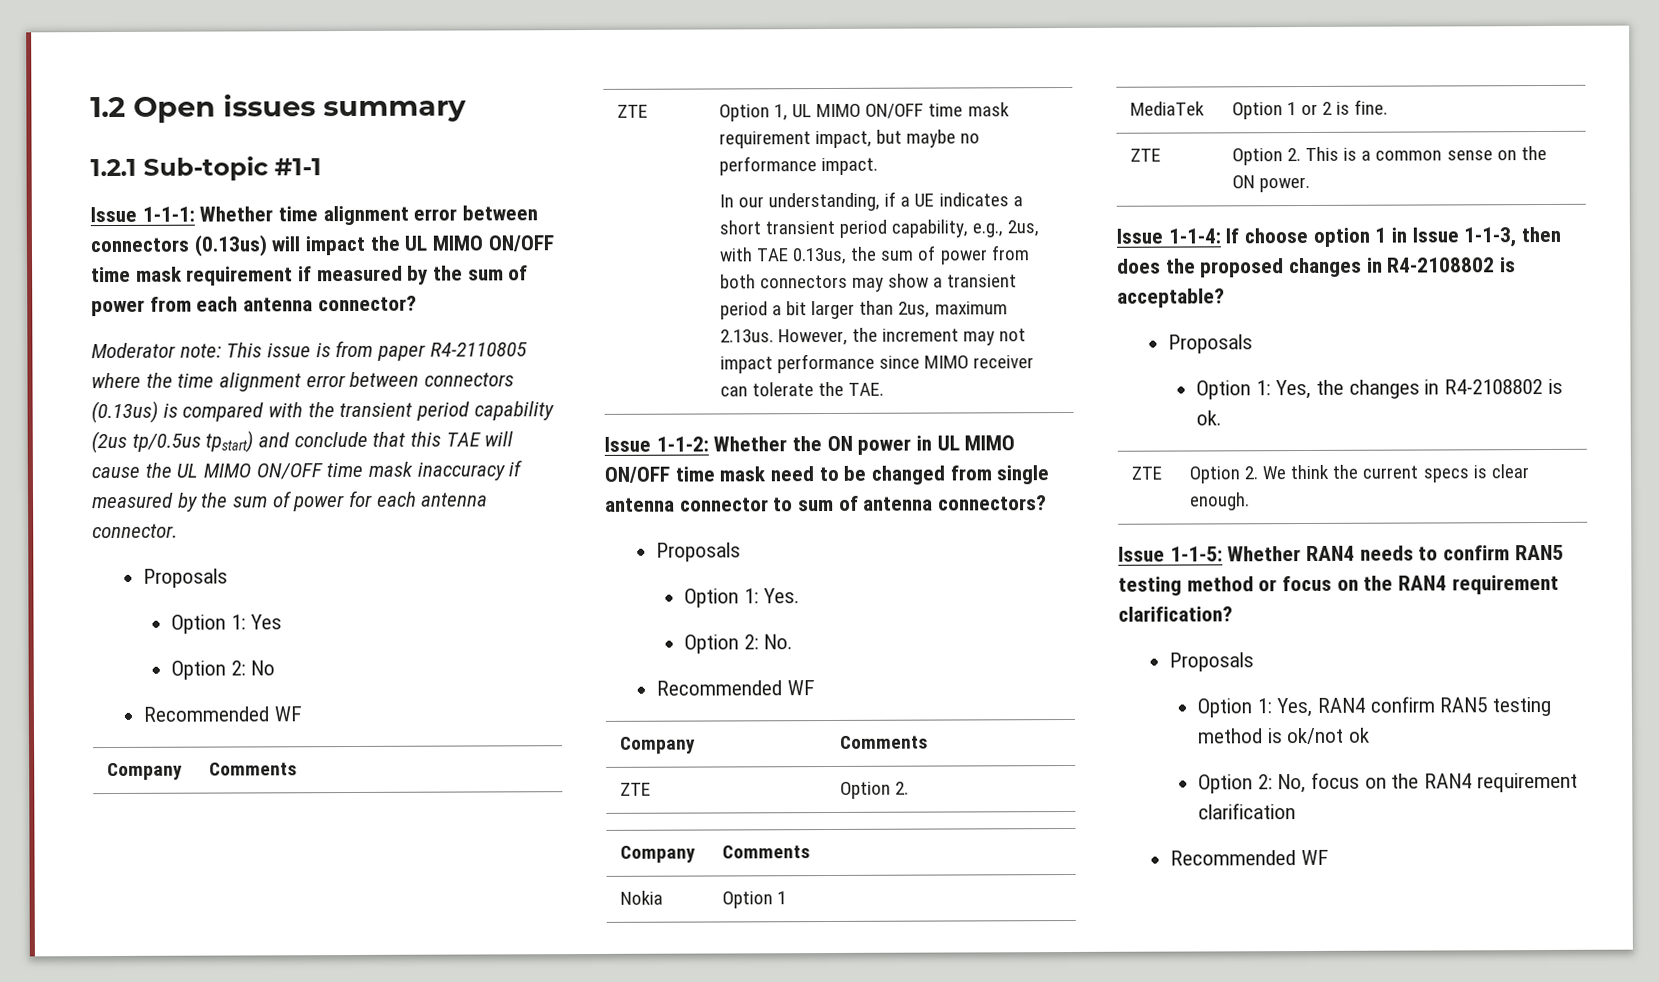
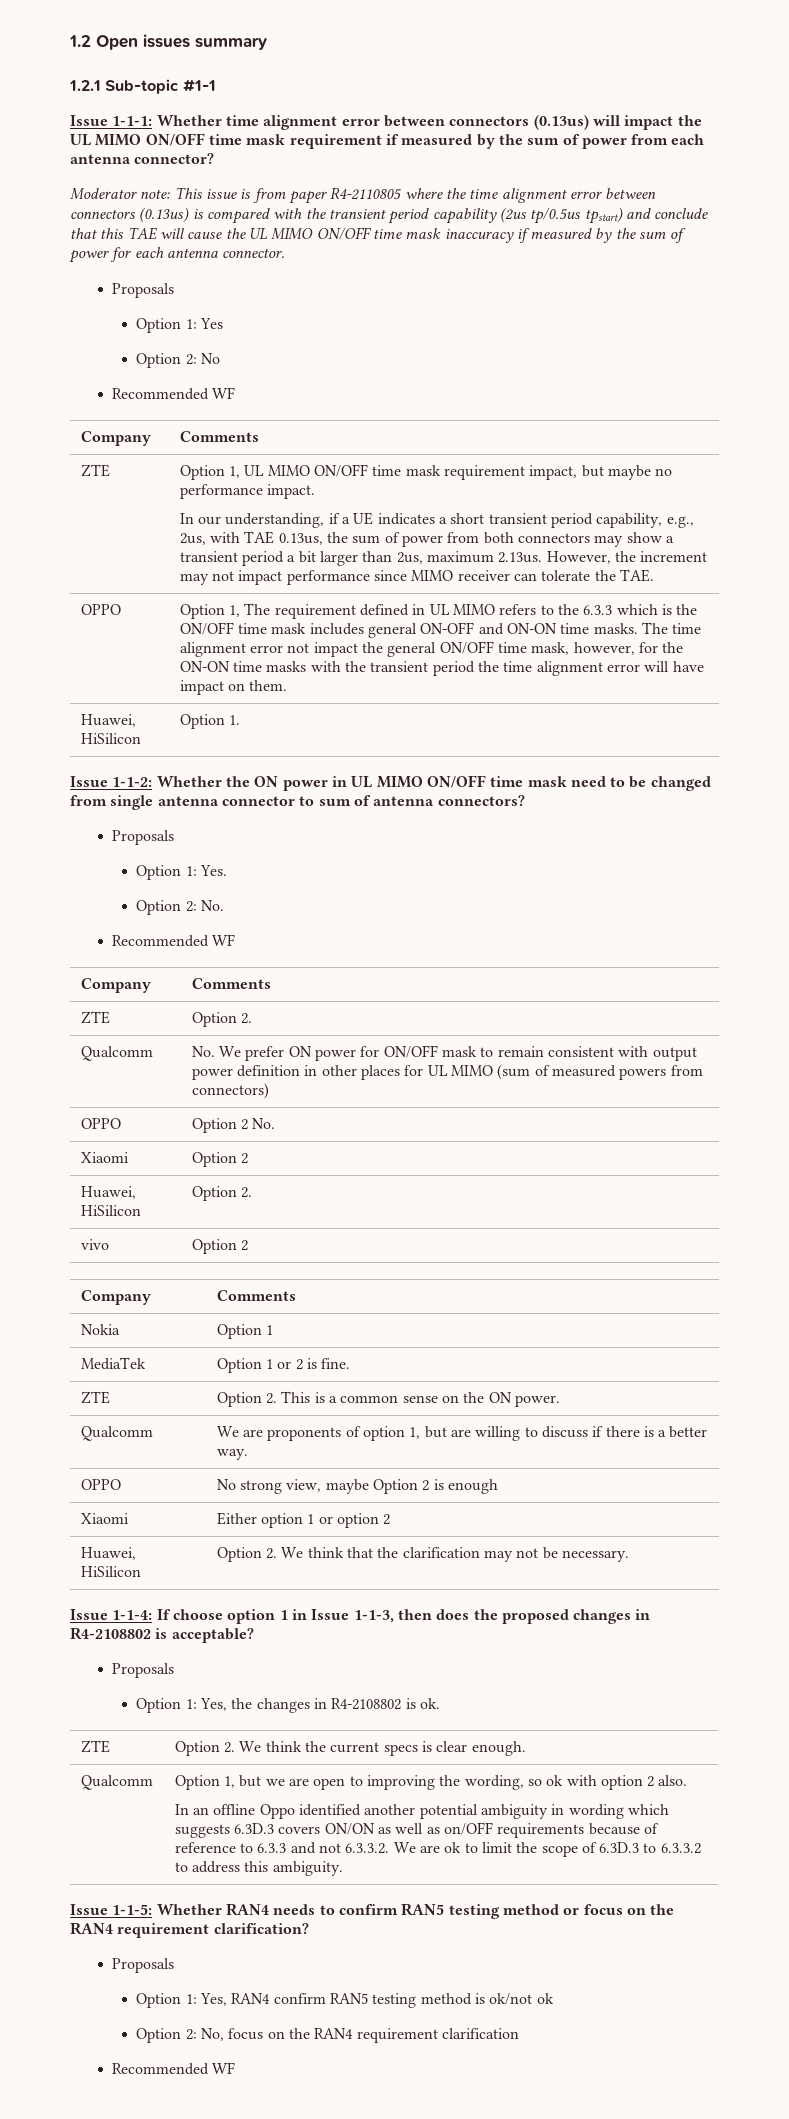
(885, 389) none -> [80,604,121,615] [179,603,698,619] [179,622,702,638] [179,641,684,657] [179,661,704,676] [179,680,288,695] [80,714,136,727] [80,733,141,744] [179,714,240,729] // OPPO | Option 1, The requirement defined in UL MIMO refers to the 6.3.3 which is the ON/OFF time mask includes general ON-OFF and ON-ON time masks. The time alignment error not impact the general ON/OFF time mask, however, for the ON-ON time masks with the transient period the time alignment error will have impact on them. // Huawei, HiSilicon | Option 1.
(909, 788) none -> [80,1046,153,1061] [191,1045,697,1061] [191,1064,703,1080] [191,1083,269,1099] [80,1118,121,1129] [191,1118,276,1133] [80,1152,129,1163] [191,1152,248,1167] [80,1186,136,1199] [80,1205,141,1216] [191,1186,252,1201] [80,1239,109,1250] [191,1239,248,1254] // Qualcomm | No. We prefer ON power for ON/OFF mask to remain consistent with output power definition in other places for UL MIMO (sum of measured powers from connectors) // OPPO | Option 2 No. // Xiaomi | Option 2 // Huawei, HiSilicon | Option 2. // vivo | Option 2
(1310, 184) none -> [80,1426,153,1441] [216,1426,708,1441] [216,1449,248,1460] [80,1479,121,1490] [216,1479,498,1494] [80,1513,129,1524] [216,1512,391,1528] [80,1547,136,1560] [80,1566,141,1577] [216,1547,629,1562] // Qualcomm | We are proponents of option 1, but are willing to discuss if there is a better way. // OPPO | No strong view, maybe Option 2 is enough // Xiaomi | Either option 1 or option 2 // Huawei, HiSilicon | Option 2. We think that the clarification may not be necessary.
(1250, 501) none -> [80,1775,153,1790] [174,1775,688,1790] [174,1804,669,1819] [174,1822,659,1838] [174,1842,701,1857] [174,1861,343,1876] // Qualcomm | Option 1, but we are open to improving the wording, so ok with option 2 also. // In an offline Oppo identified another potential ambiguity in wording which suggests 6.3D.3 covers ON/ON as well as on/OFF requirements because of reference to 6.3.3 and not 6.3.3.2. We are ok to limit the scope of 6.3D.3 to 6.3.3.2 to address this ambiguity.

